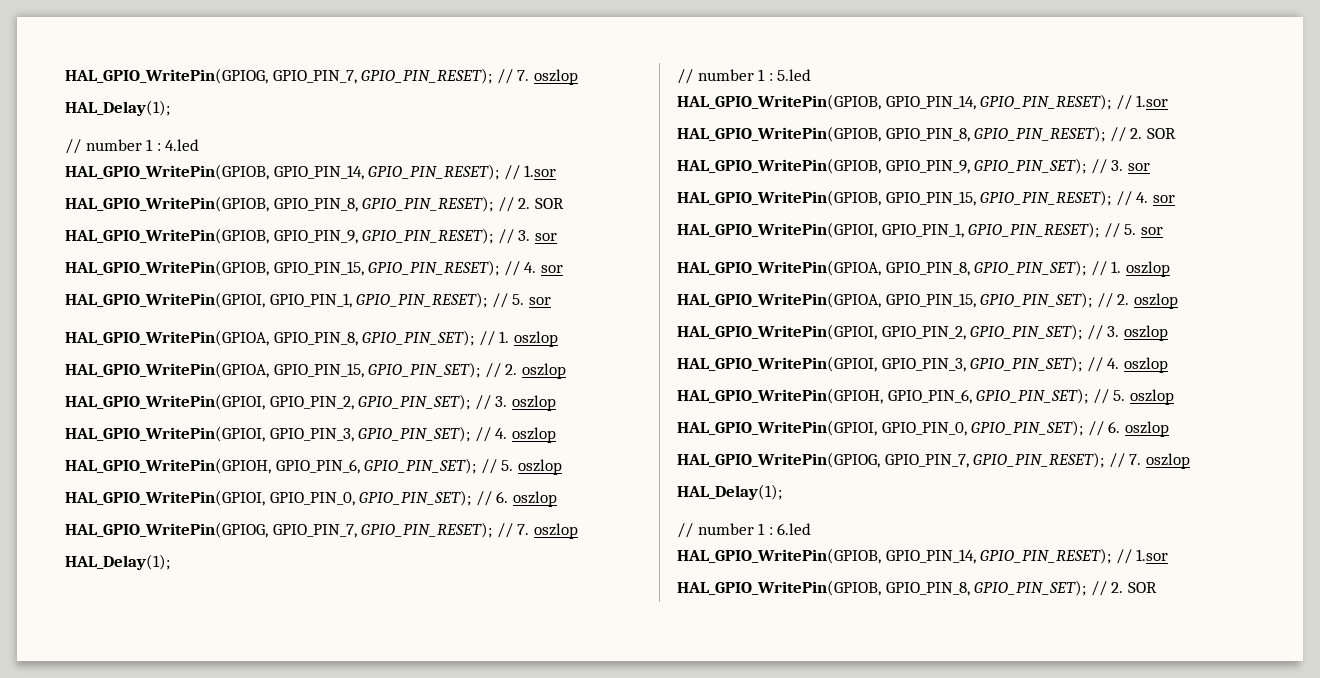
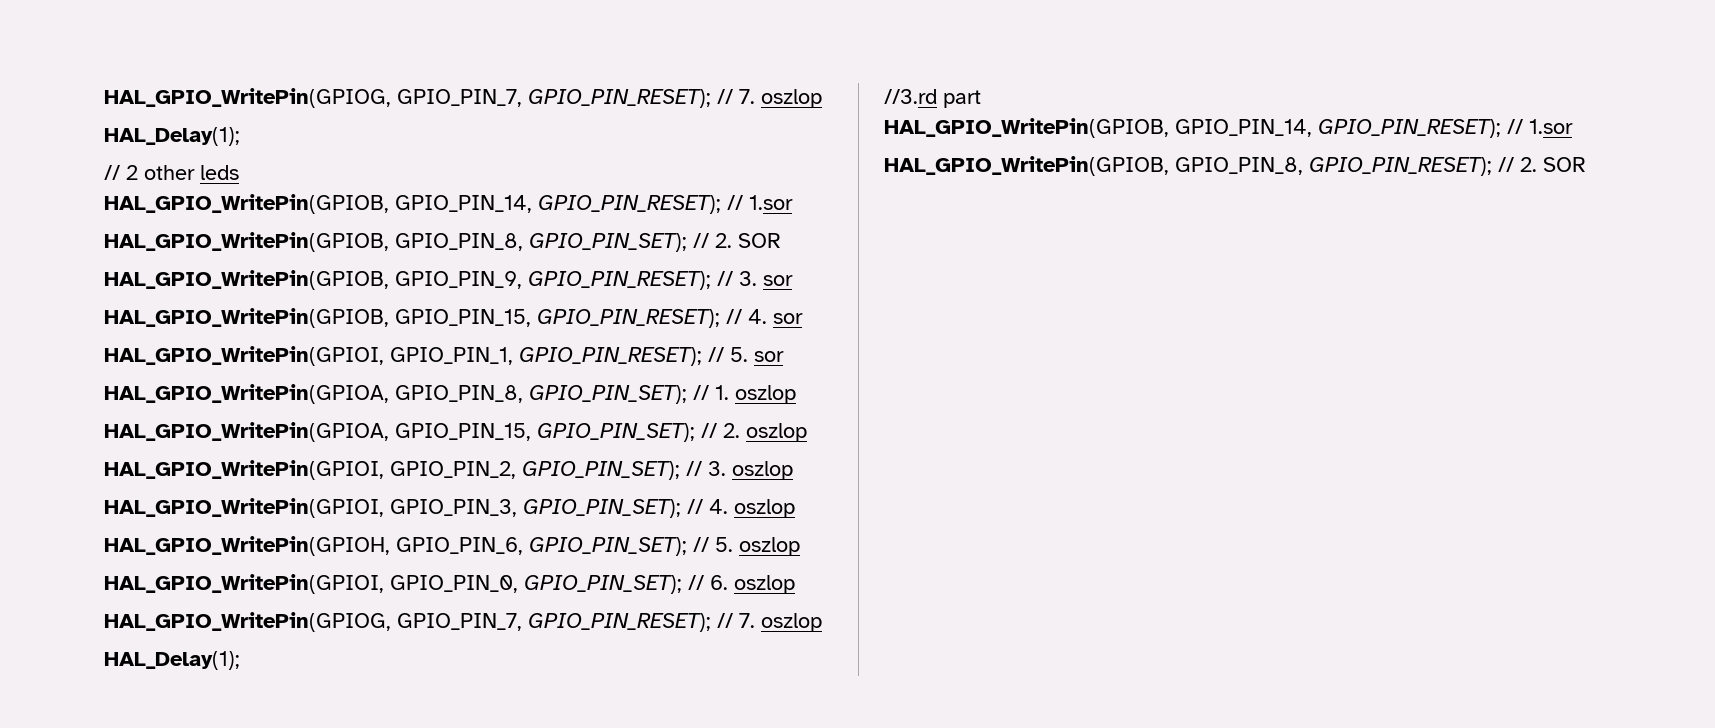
[65,68,578,85] [65,100,170,116] [65,139,200,154] [65,164,557,180] [65,196,494,212] HAL_GPIO_WritePin(GPIOG, GPIO_PIN_7, GPIO_PIN_RESET); // 7. oszlop // HAL_Delay(1); // // number 1 : 4.led // HAL_GPIO_WritePin(GPIOB, GPIO_PIN_14, GPIO_PIN_RESET); // 1.sor // HAL_GPIO_WritePin(GPIOB, GPIO_PIN_8, GPIO_PIN_RESET); -> [104,88,822,108] [104,127,240,146] [104,165,239,180] [104,194,793,214] [104,232,687,252] HAL_GPIO_WritePin(GPIOG, GPIO_PIN_7, GPIO_PIN_RESET); // 7. oszlop // HAL_Delay(1); // // 2 other leds // HAL_GPIO_WritePin(GPIOB, GPIO_PIN_14, GPIO_PIN_RESET); // 1.sor // HAL_GPIO_WritePin(GPIOB, GPIO_PIN_8, GPIO_PIN_SET);
[677,69,812,84] // number 1 : 5.led -> [884,89,981,108] //3.rd part
[677,158,1150,174] [677,190,1175,206] [677,222,1163,238] [677,260,1170,277] [677,292,1178,309] [677,324,1168,341] [677,356,1168,373] [677,388,1174,405] [677,420,1169,437] [677,452,1190,469] [677,484,782,500] [677,523,812,538] [677,548,1169,564] [677,580,1157,596] // HAL_GPIO_WritePin(GPIOB, GPIO_PIN_9, GPIO_PIN_SET); // 3. sor // HAL_GPIO_WritePin(GPIOB, GPIO_PIN_15, GPIO_PIN_RESET); // 4. sor // HAL_GPIO_WritePin(GPIOI, GPIO_PIN_1, GPIO_PIN_RESET); // 5. sor // HAL_GPIO_WritePin(GPIOA, GPIO_PIN_8, GPIO_PIN_SET); // 1. oszlop // HAL_GPIO_WritePin(GPIOA, GPIO_PIN_15, GPIO_PIN_SET); // 2. oszlop // HAL_GPIO_WritePin(GPIOI, GPIO_PIN_2, GPIO_PIN_SET); // 3. oszlop // HAL_GPIO_WritePin(GPIOI, GPIO_PIN_3, GPIO_PIN_SET); // 4. oszlop // HAL_GPIO_WritePin(GPIOH, GPIO_PIN_6, GPIO_PIN_SET); // 5. oszlop // HAL_GPIO_WritePin(GPIOI, GPIO_PIN_0, GPIO_PIN_SET); // 6. oszlop // HAL_GPIO_WritePin(GPIOG, GPIO_PIN_7, GPIO_PIN_RESET); // 7. oszlop // HAL_Delay(1); // // number 1 : 6.led // HAL_GPIO_WritePin(GPIOB, GPIO_PIN_14, GPIO_PIN_RESET); // 1.sor // HAL_GPIO_WritePin(GPIOB, GPIO_PIN_8, GPIO_PIN_SET); // 2. SOR -> (1586, 164) none

